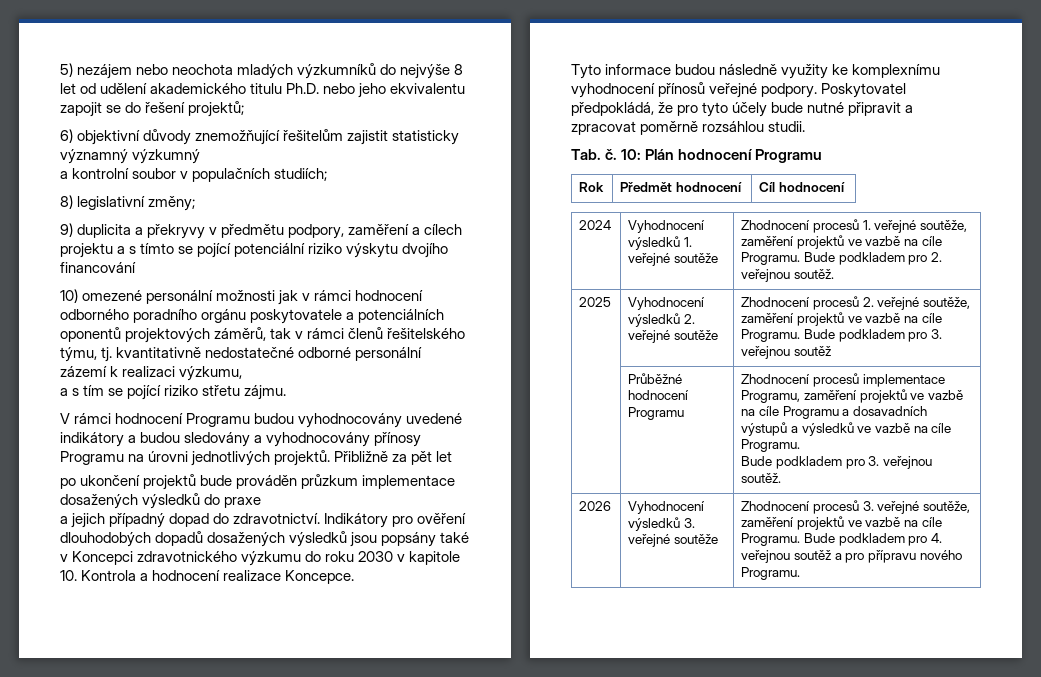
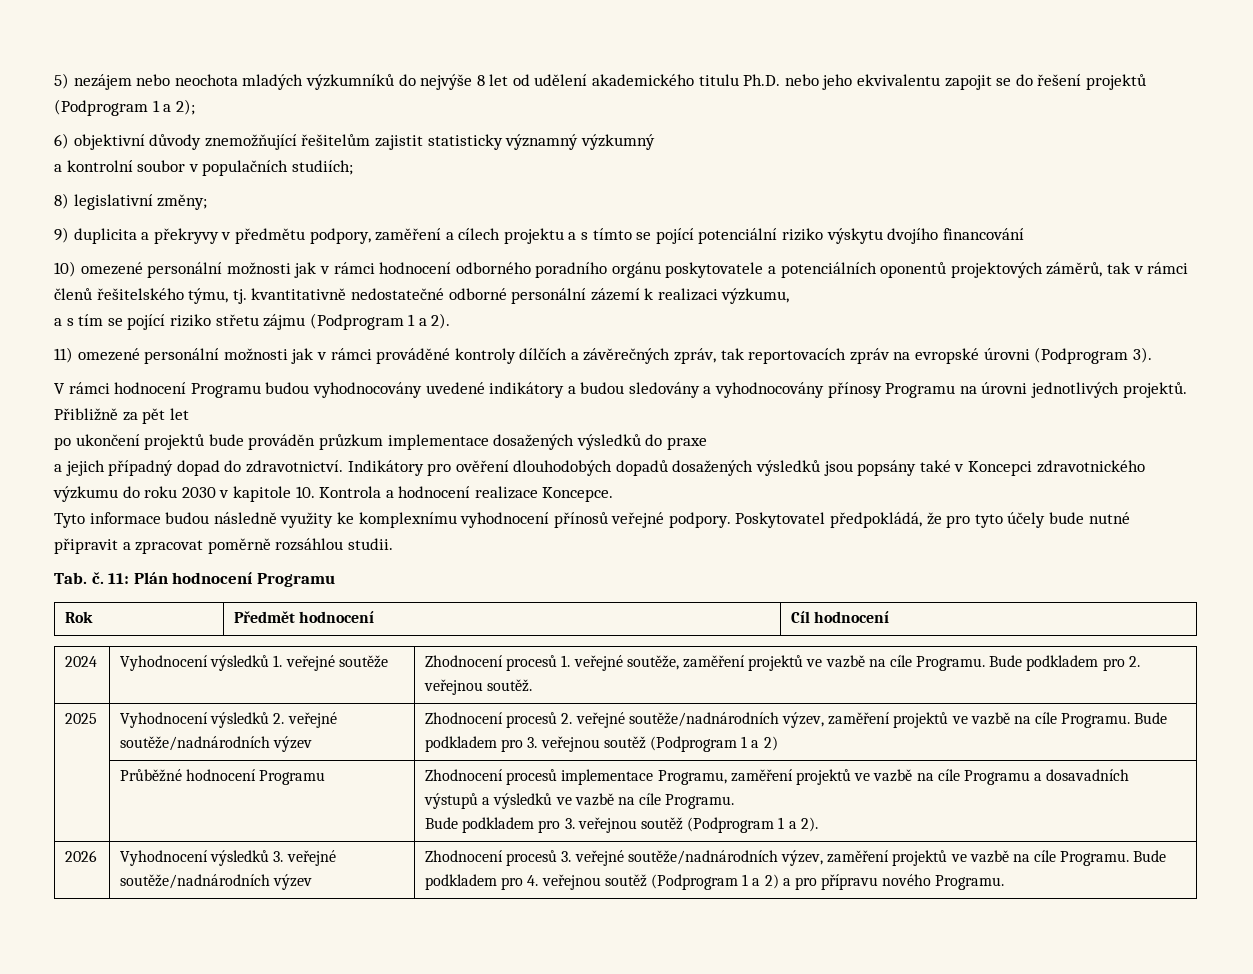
[188,101,245,117] projektů; -> [1085,74,1146,90] [54,99,195,116] projektů (Podprogram 1 a 2);
[244,385,287,400] zájmu. -> [263,313,451,330] [54,347,1152,364] zájmu (Podprogram 1 a 2). // 11) omezené personální možnosti jak v rámci prováděné kontroly dílčích a závěrečných zpráv, tak reportovacích zpráv na evropské úrovni (Podprogram 3).
[621,149,642,160] 10: -> [108,573,130,584] 11:
[673,330,718,340] soutěže -> [120,736,313,752] soutěže/nadnárodních výzev
[922,297,970,309] soutěže, -> [628,712,824,728] soutěže/nadnárodních výzev,
(831, 351) none -> [649,736,778,752] (Podprogram 1 a 2)
[741,473,782,483] soutěž. -> [640,817,818,833] soutěž (Podprogram 1 a 2).
[673,534,718,544] soutěže -> [120,874,313,890] soutěže/nadnárodních výzev
[922,501,970,513] soutěže, -> [627,850,823,866] soutěže/nadnárodních výzev,
(831, 555) none -> [650,874,779,890] (Podprogram 1 a 2)

